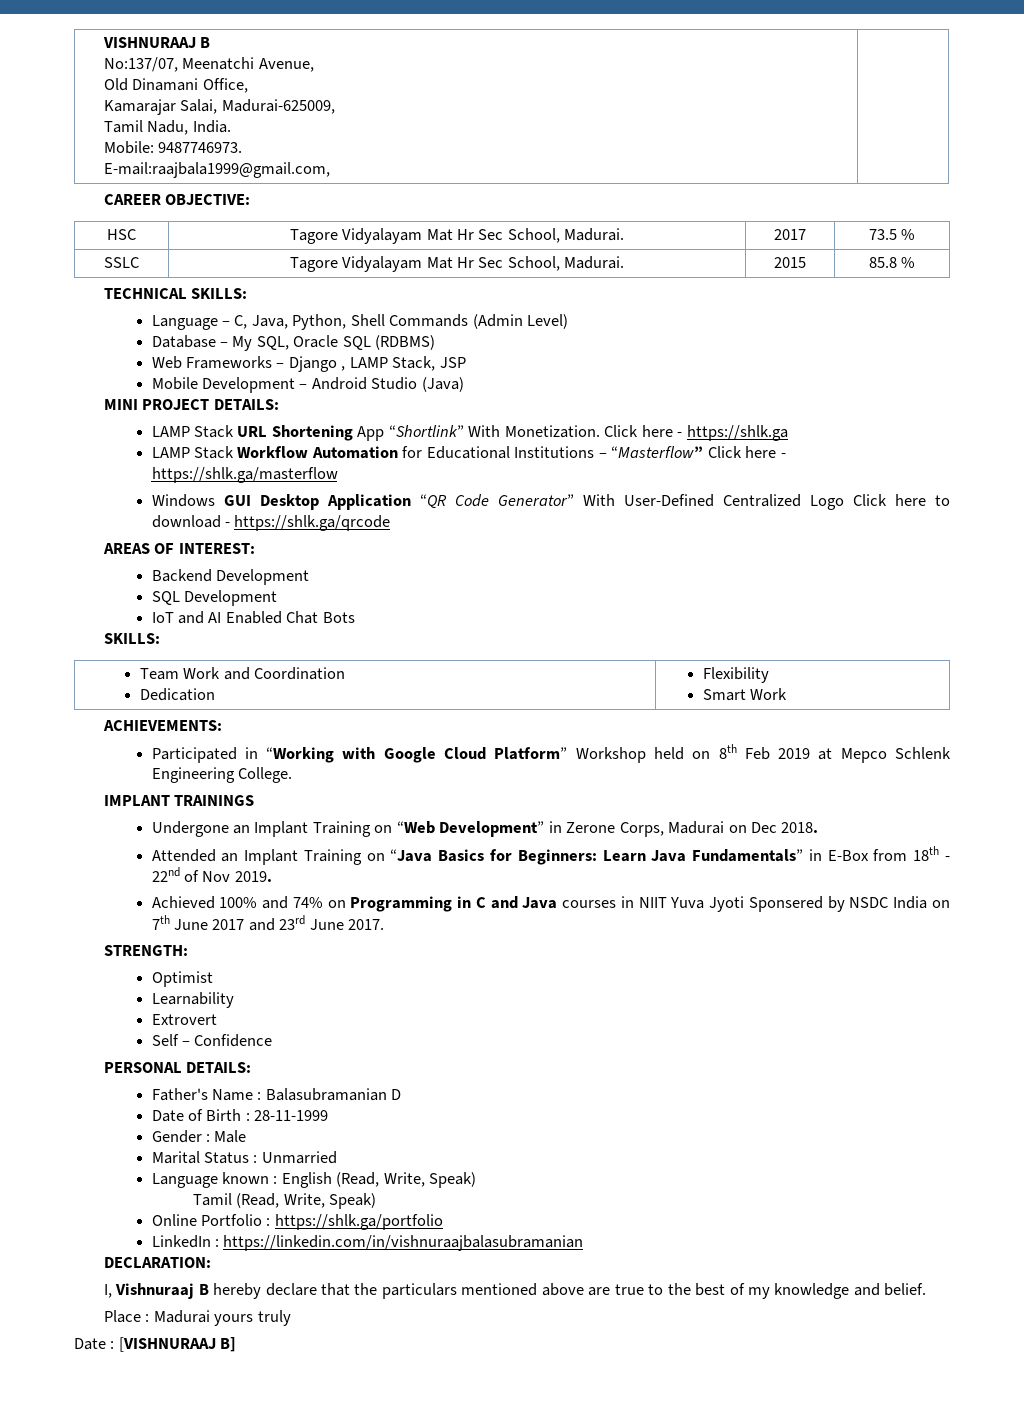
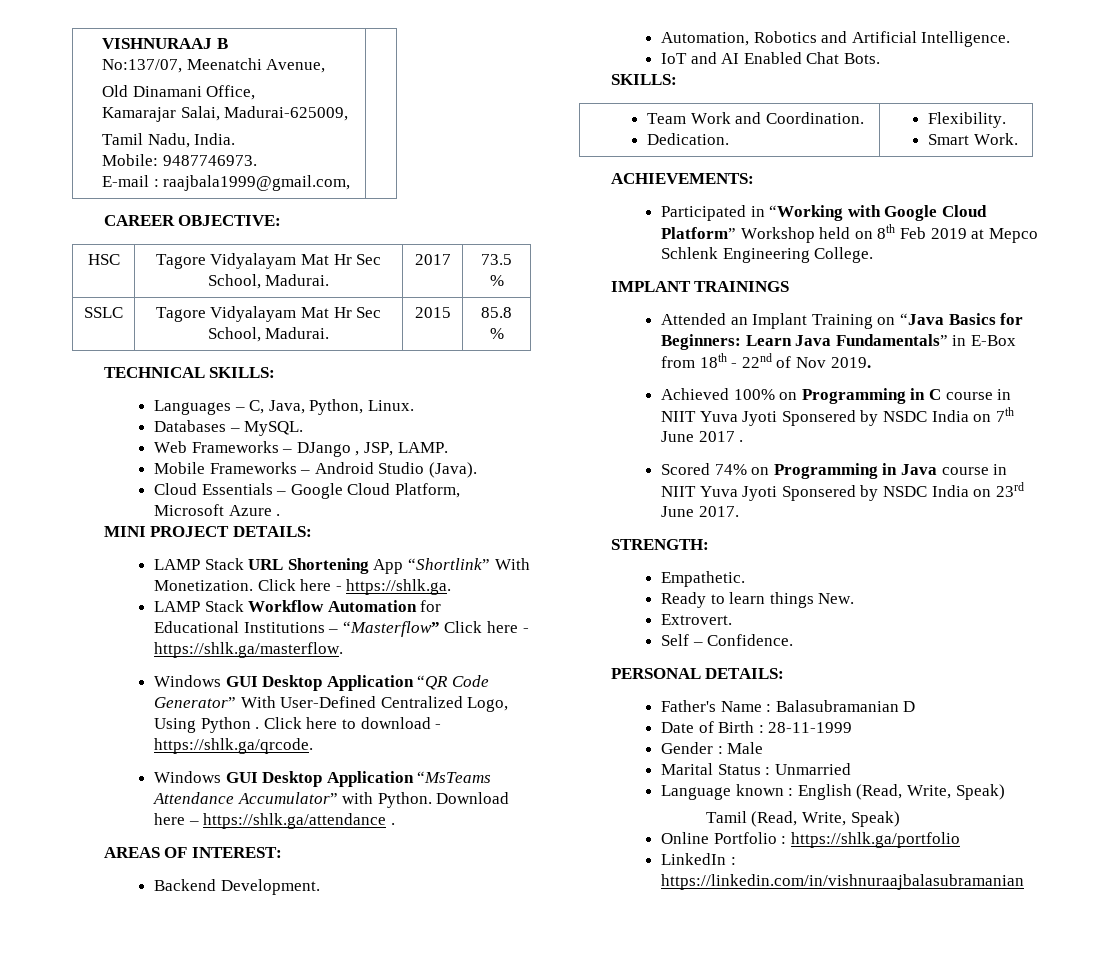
[103,162,330,178] E-mail:raajbala1999@gmail.com, -> [102,175,351,191] E-mail : raajbala1999@gmail.com,
[151,315,218,330] Language -> [154,400,232,415] Languages
[350,314,569,329] [151,335,436,351] [151,356,466,372] Shell Commands (Admin Level) // Database – My SQL, Oracle SQL (RDBMS) // Web Frameworks – Django , LAMP Stack, JSP -> [368,400,415,411] [154,420,304,436] [154,441,448,457] Linux. // Databases – MySQL. // Web Frameworks – DJango , JSP, LAMP.
[201,377,295,393] Development -> [209,462,297,474] Frameworks
[421,377,464,392] (Java) -> [429,462,478,478] [154,483,461,499] [154,504,281,516] (Java). // Cloud Essentials – Google Cloud Platform, Microsoft Azure .
[686,425,788,441] https://shlk.ga -> [346,579,452,595] https://shlk.ga.
[151,467,338,483] https://shlk.ga/masterflow -> [154,642,344,658] https://shlk.ga/masterflow.
[809,495,844,510] Logo -> [467,697,509,712] [154,717,260,733] Logo, Using Python .
[234,515,391,531] [102,543,255,554] [151,569,309,585] [151,590,277,606] https://shlk.ga/qrcode // AREAS OF INTEREST: // Backend Development // SQL Development -> [154,738,314,754] [154,771,492,787] [153,792,510,808] [154,813,395,829] [103,847,282,858] [154,879,320,895] [661,31,1011,47] https://shlk.ga/qrcode. // Windows GUI Desktop Application “MsTeams Attendance Accumulator” with Python. Download here – https://shlk.ga/attendance . // AREAS OF INTEREST: // Backend Development. // Automation, Robotics and Artificial Intelligence.
[322,612,355,623] Bots -> [844,53,881,64] Bots.
[254,667,346,680] [139,688,215,701] [702,667,769,683] Coordination // Dedication | Flexibility -> [765,112,864,124] [646,133,729,145] [927,112,1006,128] Coordination. // Dedication. | Flexibility.
[750,688,788,700] Work -> [973,133,1018,145] Work.
[151,821,819,837] // Undergone an Implant Training on “Web Development” in Zerone Corps, Madurai on Dec 2018. -> (790, 286) none
[262,896,323,909] and 74% -> (775, 394) none
[490,896,617,909] and Java courses -> [945,392,993,400] course
[248,915,385,931] [103,945,188,956] [151,971,213,987] [151,992,234,1008] [151,1014,217,1025] and 23rd June 2017. // STRENGTH: // Optimist // Learnability // Extrovert -> [739,440,744,442] [661,463,1008,479] [661,482,1024,501] [661,506,739,517] [610,539,709,550] [661,571,746,587] [661,592,855,608] [661,614,733,625] . // Scored 74% on Programming in Java course in NIIT Yuva Jyoti Sponsered by NSDC India on 23rd June 2017. // STRENGTH: // Empathetic. // Ready to learn things New. // Extrovert.
[194,1034,273,1047] Confidence -> [707,634,794,646] Confidence.
[103,1257,211,1268] [103,1283,927,1299] [103,1310,291,1326] [74,1337,237,1352] // DECLARATION: // I, Vishnuraaj B hereby declare that the particulars mentioned above are true to the best of my knowledge and belief. // Place : Madurai yours truly // Date : [VISHNURAAJ B] -> (1025, 882) none

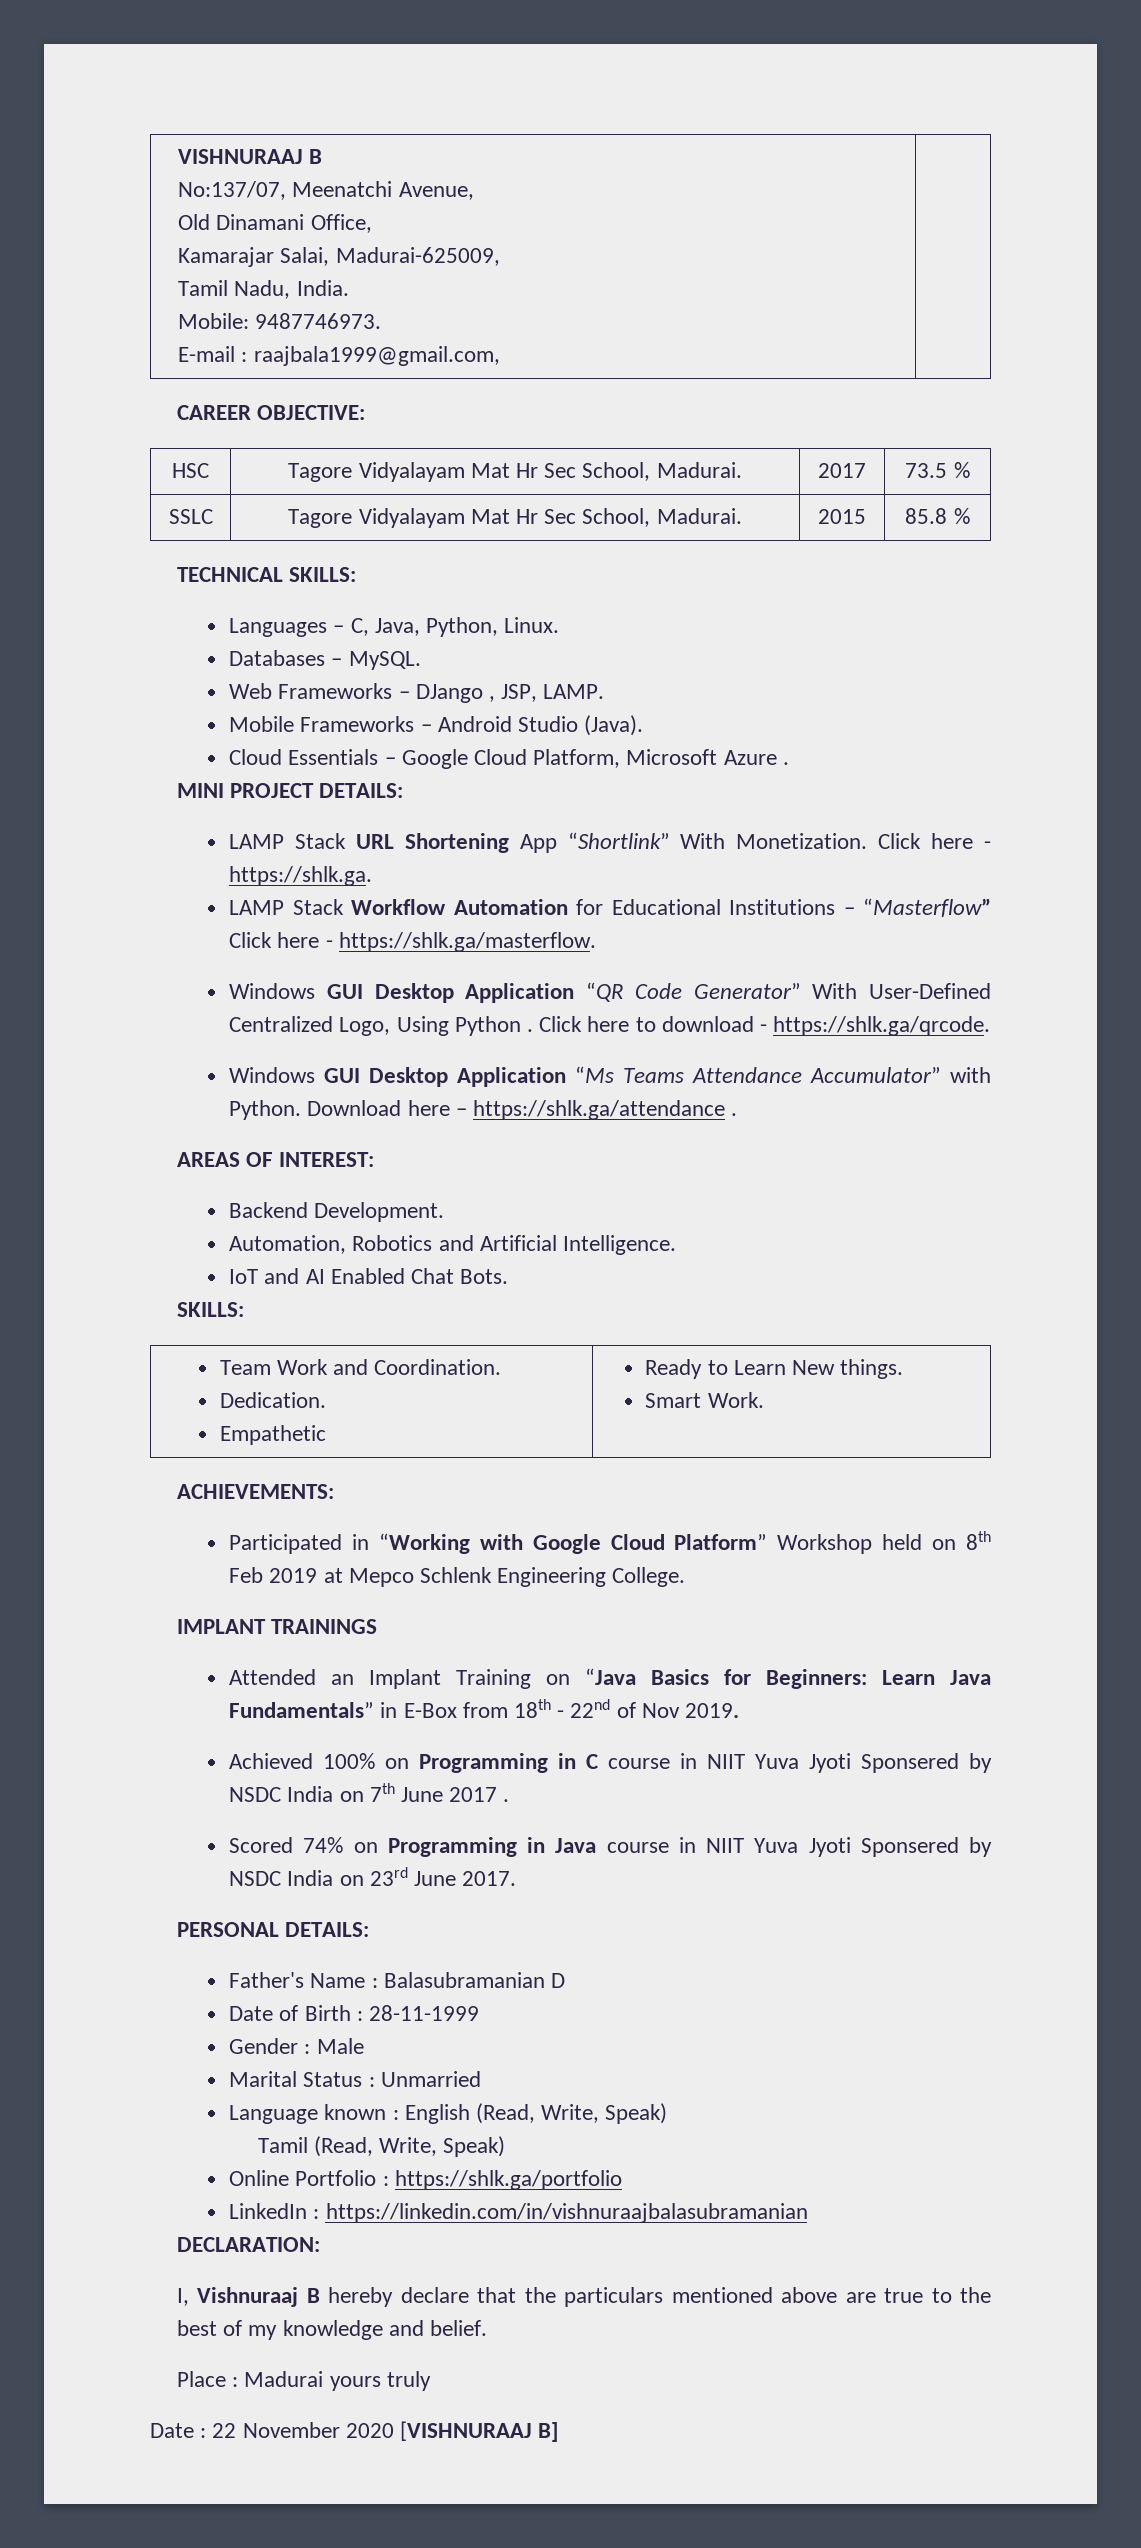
[417,771,492,783] “MsTeams -> [575,1066,685,1083] “Ms Teams
[927,112,1006,128] | Flexibility. -> [219,1425,326,1445] [645,1359,904,1379] // Empathetic | Ready to Learn New things.
[610,539,709,550] [661,571,746,587] [661,592,855,608] [661,614,733,625] [661,634,794,646] // STRENGTH: // Empathetic. // Ready to learn things New. // Extrovert. // Self – Confidence. -> (517, 1878) none
(1025, 882) none -> [176,2237,320,2252] [176,2287,992,2307] [176,2320,487,2340] [176,2371,431,2391] [150,2421,559,2442] // DECLARATION: // I, Vishnuraaj B hereby declare that the particulars mentioned above are true to the best of my knowledge and belief. // Place : Madurai yours truly // Date : 22 November 2020 [VISHNURAAJ B]

